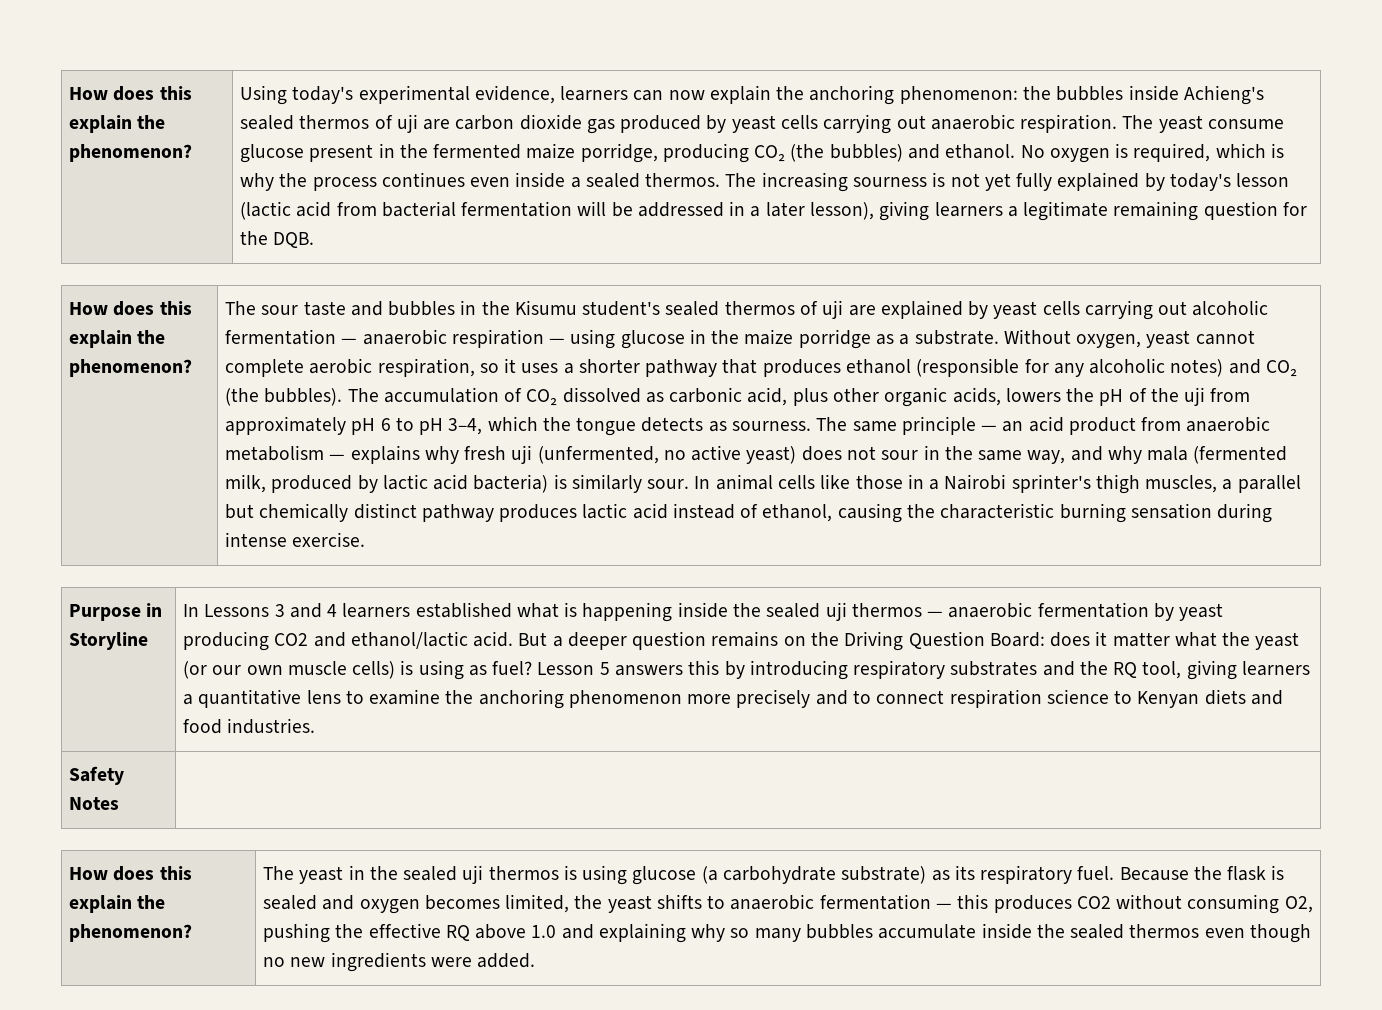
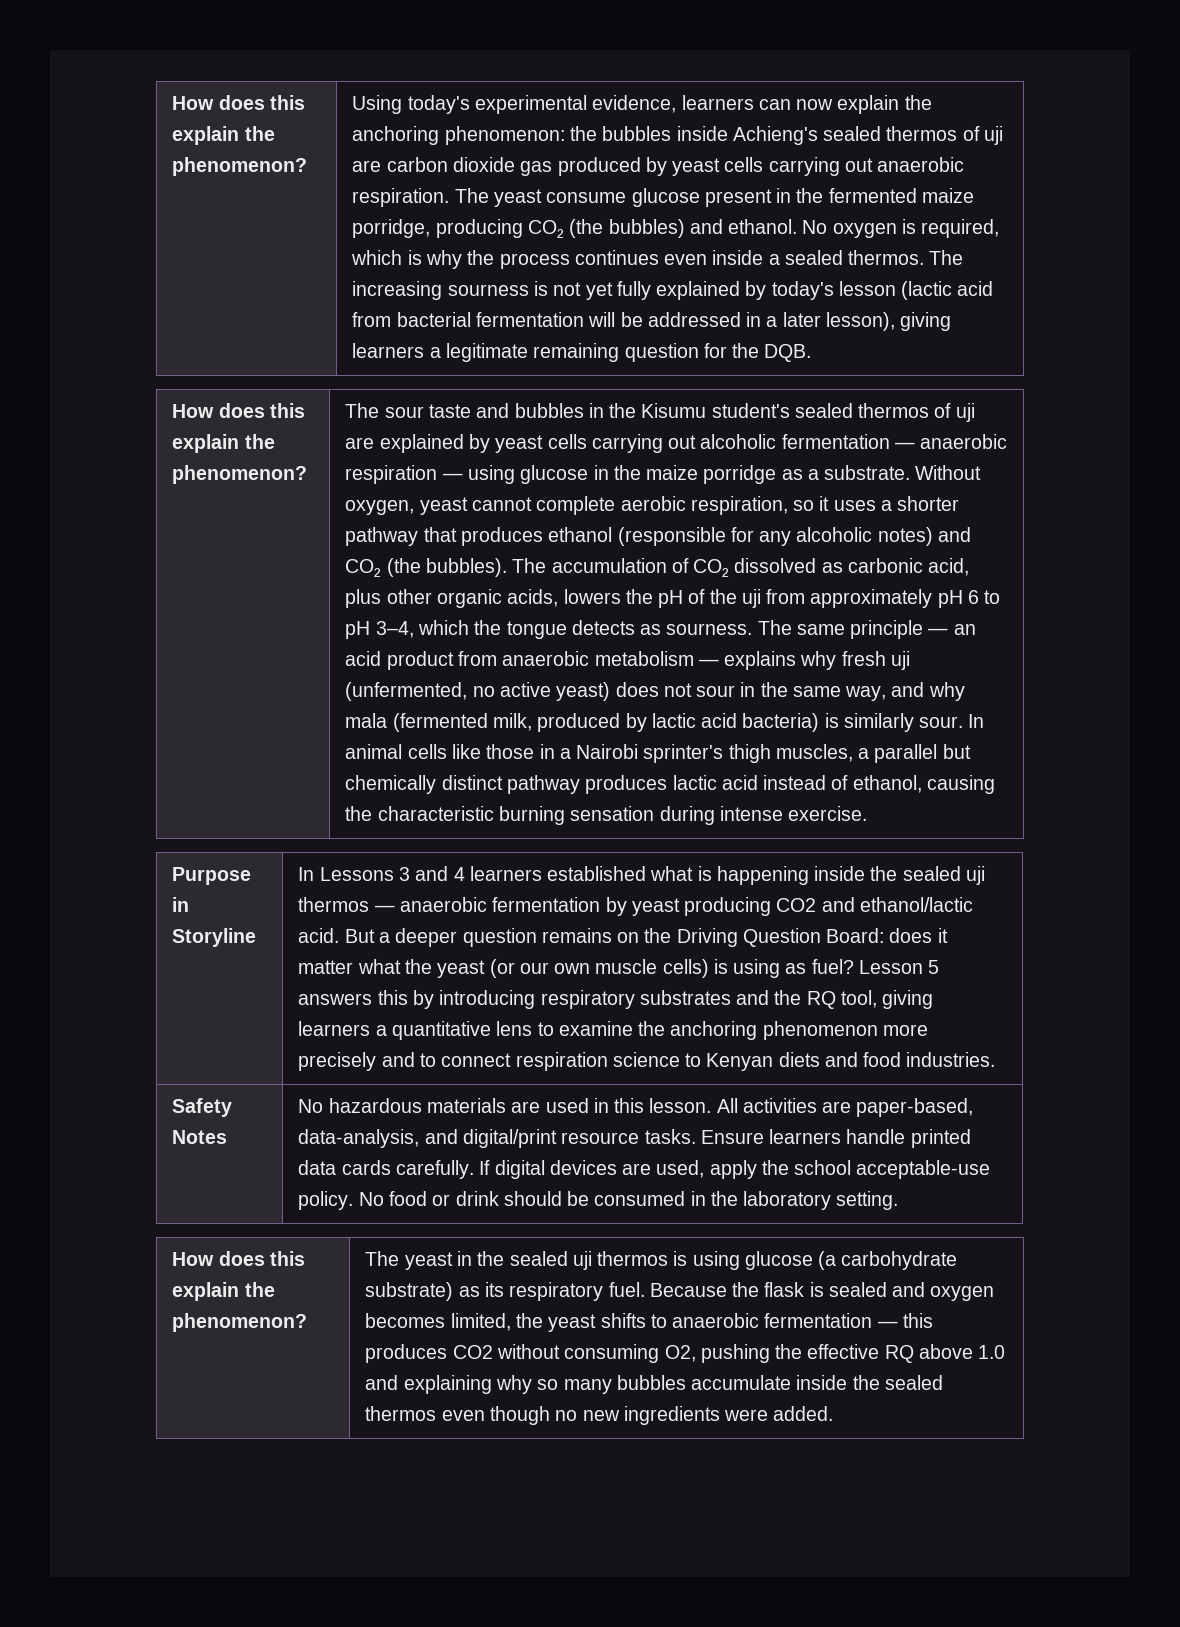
(120, 803) none -> [298,1098,974,1117] [298,1129,971,1148] [298,1160,991,1179] [298,1191,899,1210] No hazardous materials are used in this lesson. All activities are paper-based, data-analysis, and digital/print resource tasks. Ensure learners handle printed data cards carefully. If digital devices are used, apply the school acceptable-use policy. No food or drink should be consumed in the laboratory setting.

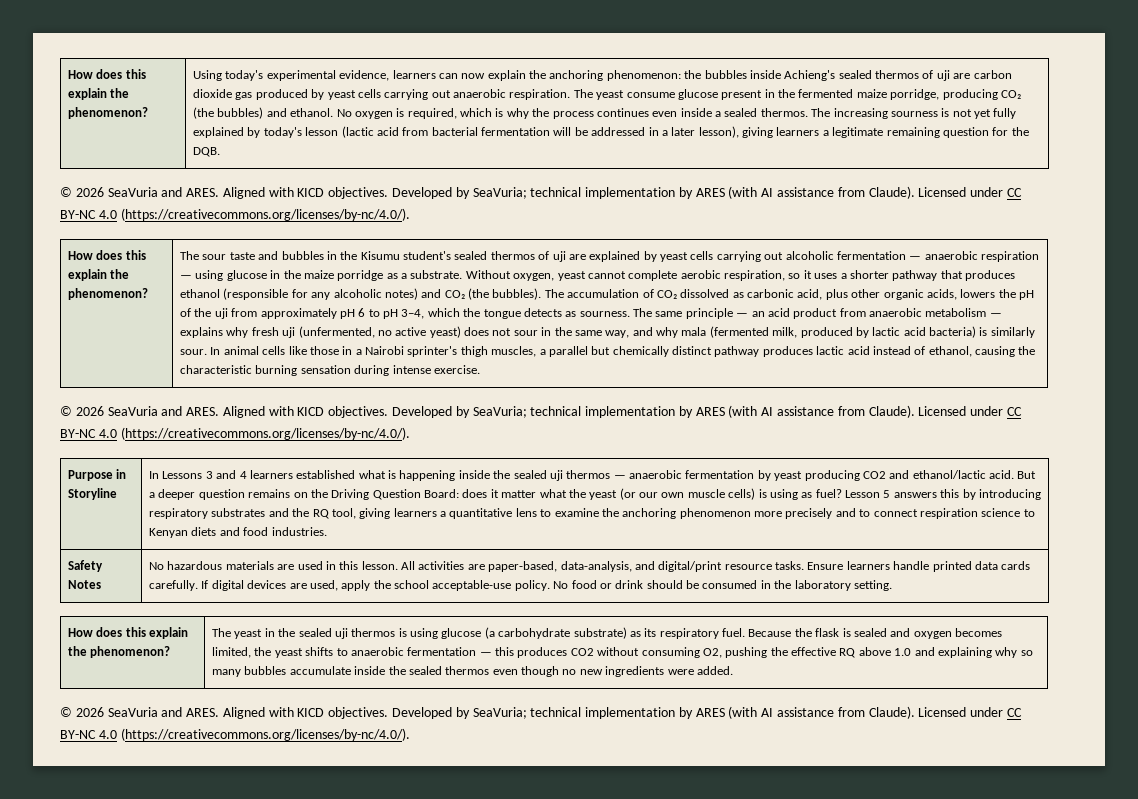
(812, 353) none -> [60,186,1022,199] [60,208,410,221] // © 2026 SeaVuria and ARES. Aligned with KICD objectives. Developed by SeaVuria; technical implementation by ARES (with AI assistance from Claude). Licensed under CC BY-NC 4.0 (https://creativecommons.org/licenses/by-nc/4.0/).
(868, 813) none -> [60,405,1022,418] [60,427,410,440] // © 2026 SeaVuria and ARES. Aligned with KICD objectives. Developed by SeaVuria; technical implementation by ARES (with AI assistance from Claude). Licensed under CC BY-NC 4.0 (https://creativecommons.org/licenses/by-nc/4.0/).
(834, 1413) none -> [60,706,1022,719] [60,728,410,741] // © 2026 SeaVuria and ARES. Aligned with KICD objectives. Developed by SeaVuria; technical implementation by ARES (with AI assistance from Claude). Licensed under CC BY-NC 4.0 (https://creativecommons.org/licenses/by-nc/4.0/).

